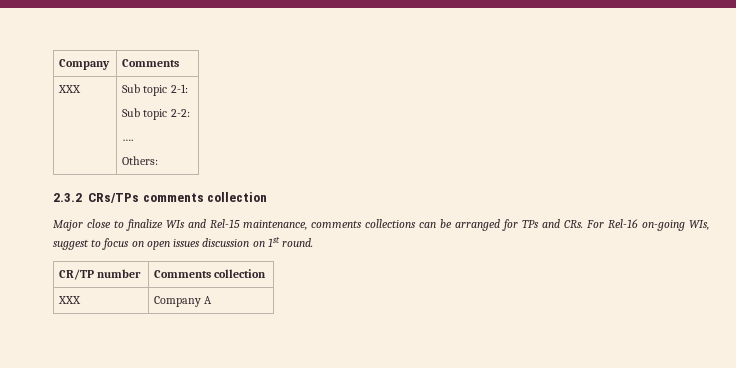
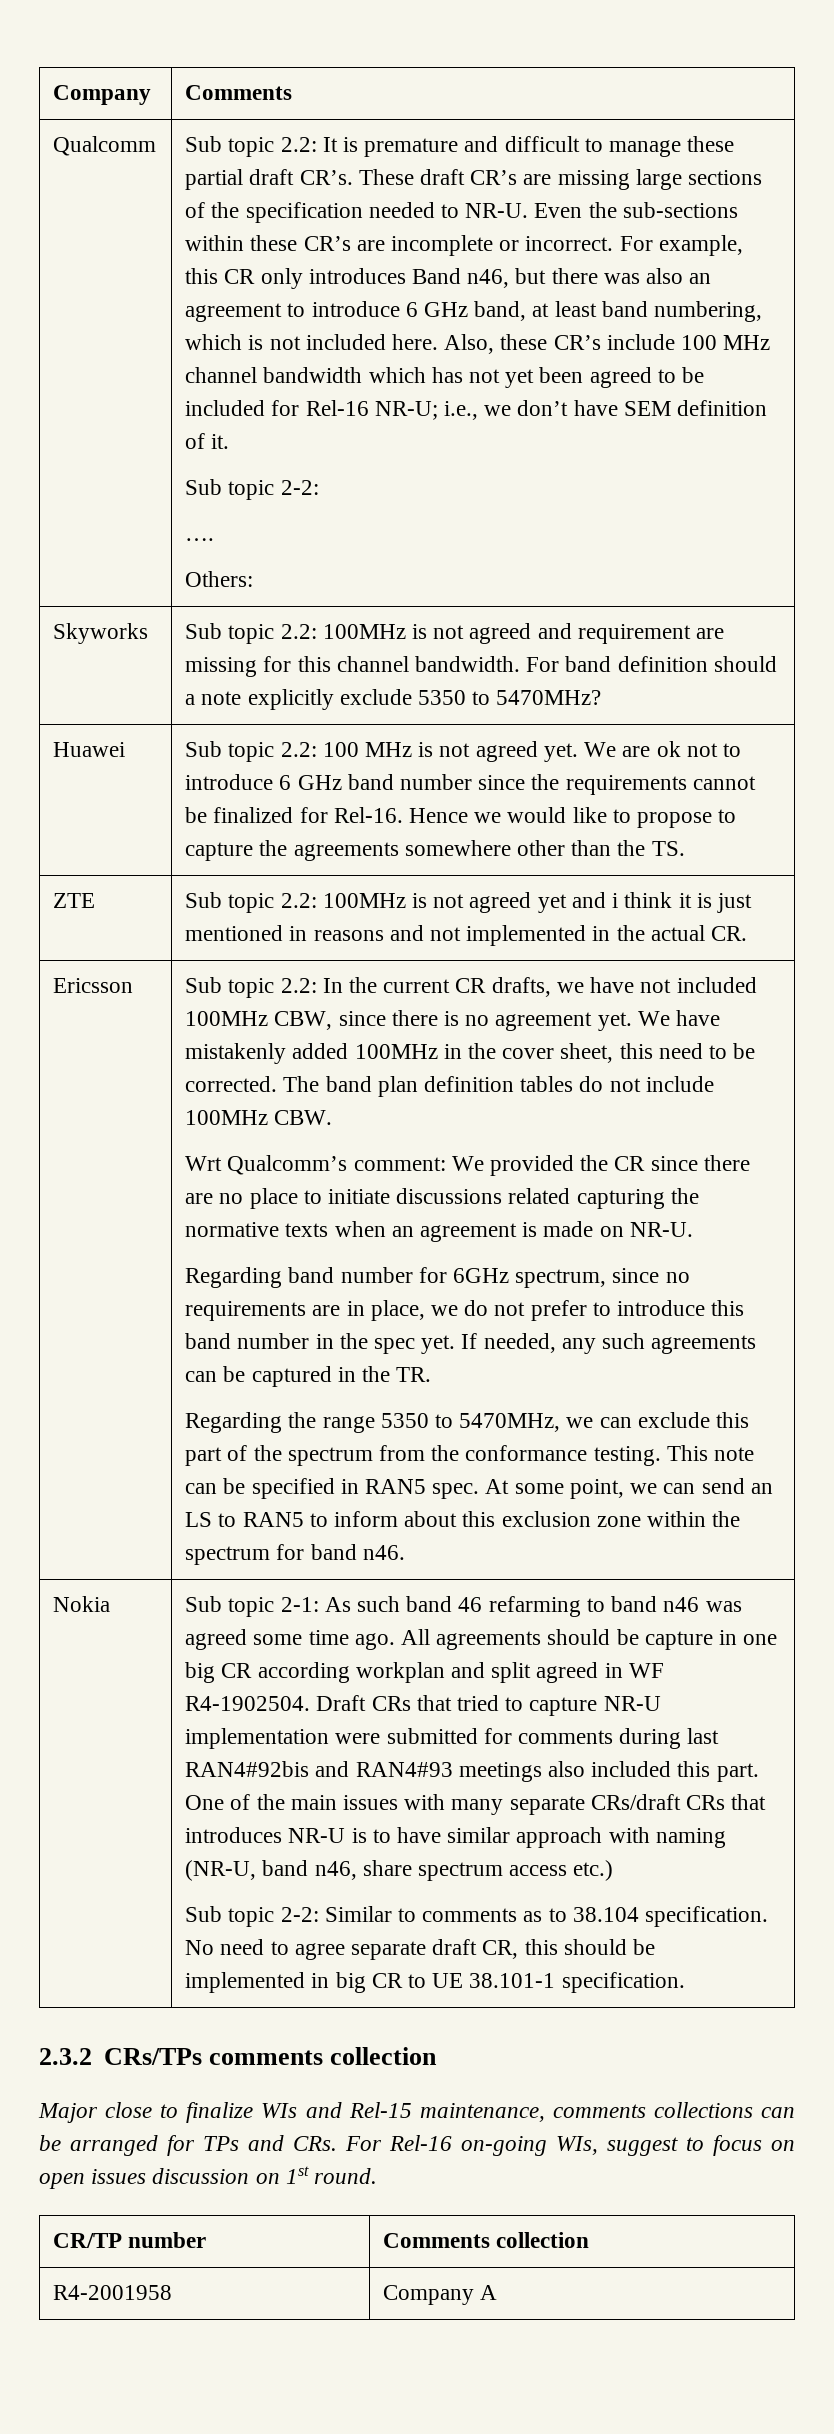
[58,85,82,93] [122,84,188,96] XXX | Sub topic 2-1: -> [53,136,157,156] [185,136,735,157] [185,169,763,190] [185,202,738,223] [185,235,743,256] [185,268,712,289] [185,301,763,322] [185,334,771,354] [185,367,705,388] [185,400,768,420] [185,433,230,449] Qualcomm | Sub topic 2.2: It is premature and difficult to manage these partial draft CR’s. These draft CR’s are missing large sections of the specification needed to NR-U. Even the sub-sections within these CR’s are incomplete or incorrect. For example, this CR only introduces Band n46, but there was also an agreement to introduce 6 GHz band, at least band numbering, which is not included here. Also, these CR’s include 100 MHz channel bandwidth which has not yet been agreed to be included for Rel-16 NR-U; i.e., we don’t have SEM definition of it.
(159, 160) none -> [53,623,149,644] [185,623,725,644] [185,656,777,677] [185,689,602,710] [53,742,126,757] [185,741,741,762] [185,774,756,795] [185,807,737,828] [185,840,685,861] [53,893,96,908] [185,892,752,913] [185,925,748,946] [53,978,134,993] [185,977,757,998] [185,1010,721,1031] [185,1043,756,1064] [185,1076,714,1097] [185,1110,333,1125] [185,1155,750,1176] [185,1188,699,1209] [185,1221,693,1242] [185,1267,690,1288] [185,1300,745,1321] [185,1333,757,1354] [185,1366,432,1387] [185,1412,750,1433] [185,1445,755,1466] [185,1478,773,1499] [185,1511,741,1527] [185,1544,405,1565] [53,1596,111,1612] [185,1596,742,1617] [185,1629,778,1650] [185,1662,664,1683] [185,1695,661,1716] [185,1728,720,1749] [185,1761,759,1782] [185,1794,767,1815] [185,1827,726,1848] [185,1860,614,1881] [185,1906,769,1927] [185,1939,656,1960] [185,1972,685,1993] // Skyworks | Sub topic 2.2: 100MHz is not agreed and requirement are missing for this channel bandwidth. For band definition should a note explicitly exclude 5350 to 5470MHz? // Huawei | Sub topic 2.2: 100 MHz is not agreed yet. We are ok not to introduce 6 GHz band number since the requirements cannot be finalized for Rel-16. Hence we would like to propose to capture the agreements somewhere other than the TS. // ZTE | Sub topic 2.2: 100MHz is not agreed yet and i think it is just mentioned in reasons and not implemented in the actual CR. // Ericsson | Sub topic 2.2: In the current CR drafts, we have not included 100MHz CBW, since there is no agreement yet. We have mistakenly added 100MHz in the cover sheet, this need to be corrected. The band plan definition tables do not include 100MHz CBW. // Wrt Qualcomm’s comment: We provided the CR since there are no place to initiate discussions related capturing the normative texts when an agreement is made on NR-U. // Regarding band number for 6GHz spectrum, since no requirements are in place, we do not prefer to introduce this band number in the spec yet. If needed, any such agreements can be captured in the TR. // Regarding the range 5350 to 5470MHz, we can exclude this part of the spectrum from the conformance testing. This note can be specified in RAN5 spec. At some point, we can send an LS to RAN5 to inform about this exclusion zone within the spectrum for band n46. // Nokia | Sub topic 2-1: As such band 46 refarming to band n46 was agreed some time ago. All agreements should be capture in one big CR according workplan and split agreed in WF R4-1902504. Draft CRs that tried to capture NR-U implementation were submitted for comments during last RAN4#92bis and RAN4#93 meetings also included this part. One of the main issues with many separate CRs/draft CRs that introduces NR-U is to have similar approach with naming (NR-U, band n46, share spectrum access etc.) // Sub topic 2-2: Similar to comments as to 38.104 specification. No need to agree separate draft CR, this should be implemented in big CR to UE 38.101-1 specification.
[58,296,82,304] XXX -> [53,2285,173,2300] R4-2001958

